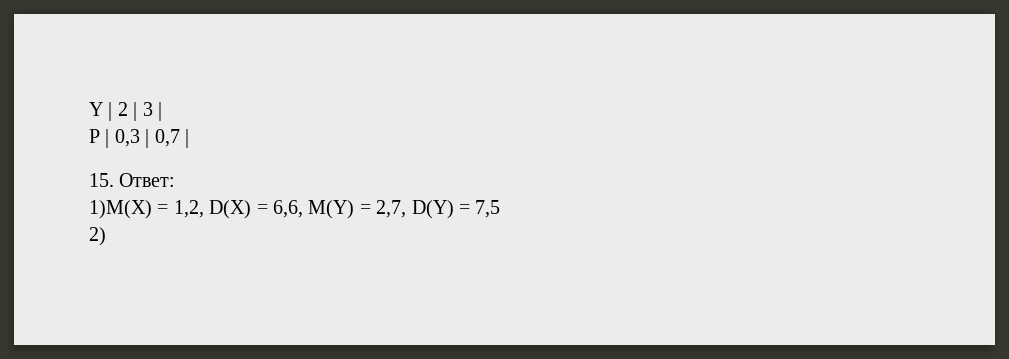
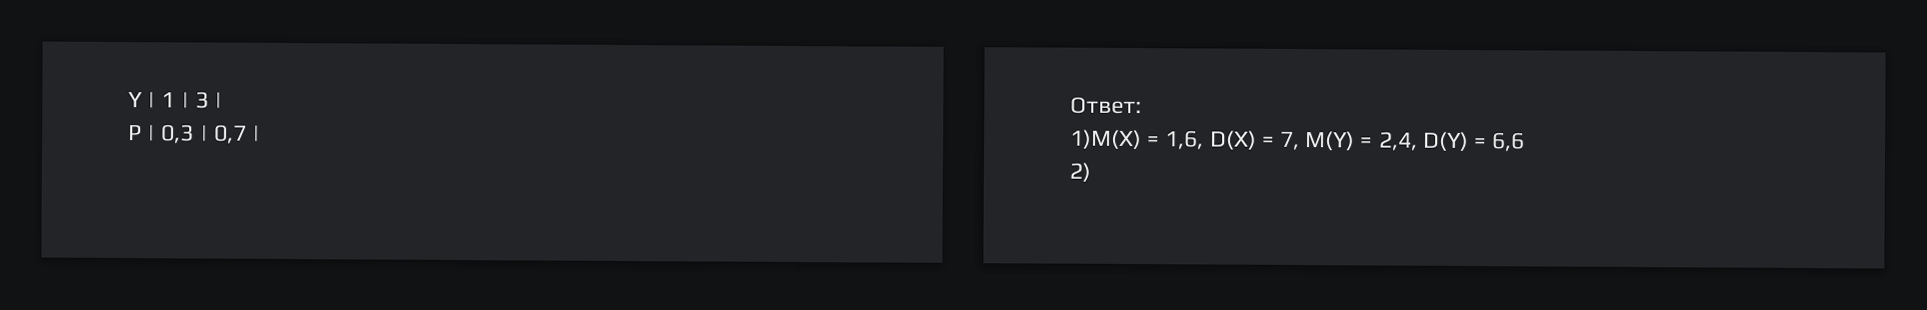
[117,102,128,116] 2 -> [161,92,176,108] 1
[89,173,114,187] 15. -> (262, 133) none
[173,200,204,218] 1,2, -> [1165,130,1205,150] 1,6,
[273,200,303,218] 6,6, -> [1280,131,1301,150] 7,
[376,200,407,218] 2,7, -> [1378,131,1418,151] 2,4,
[475,200,501,218] 7,5 -> [1492,132,1526,152] 6,6

